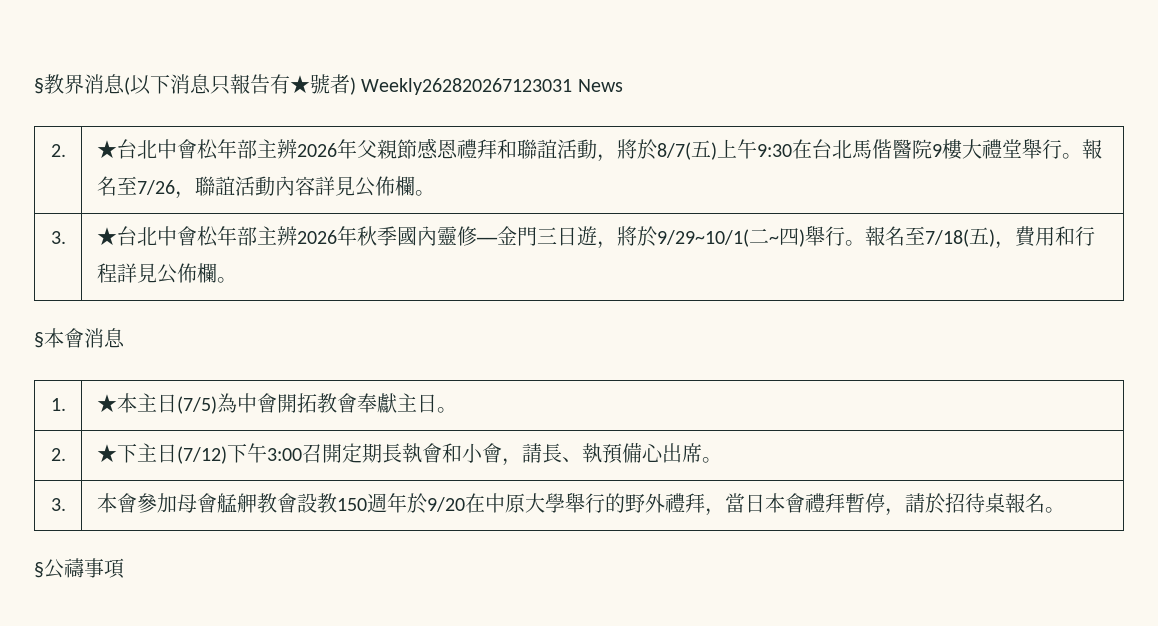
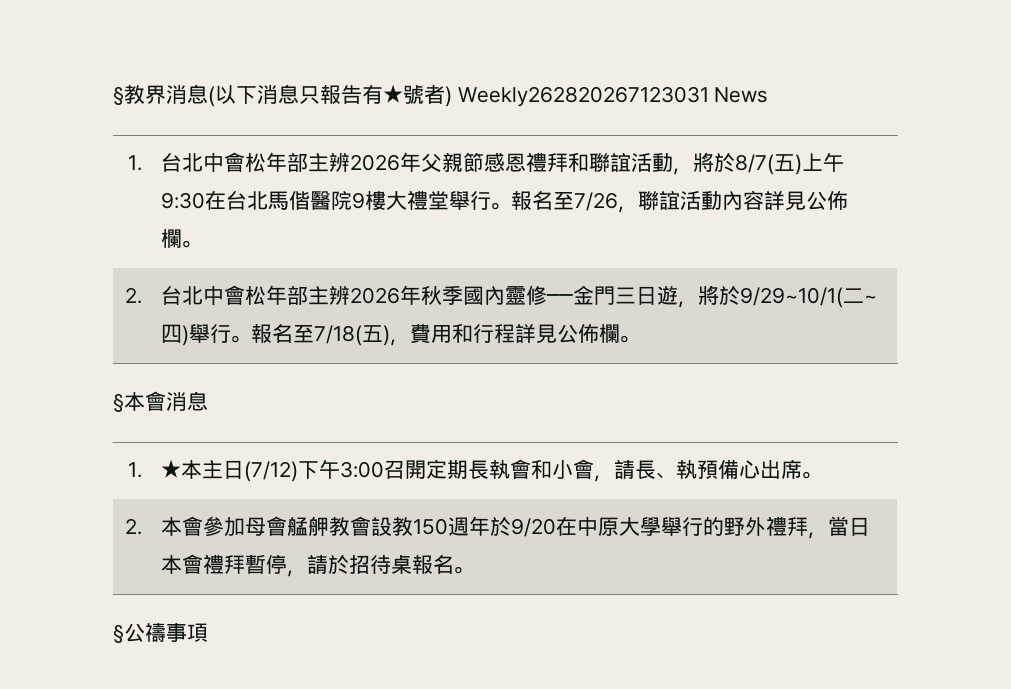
[51,144,67,157] [96,140,117,158] 2. | ★ -> [127,155,142,171] 1. |
[51,231,67,244] [96,227,117,245] 3. | ★ -> [124,287,142,304] 2. |
[176,393,457,414] [51,448,67,461] [96,443,177,463] (7/5)為中會開拓教會奉獻主日。 // 2. | ★下主日 -> (245, 469) none
[51,498,67,511] 3. -> [124,518,142,535] 2.

